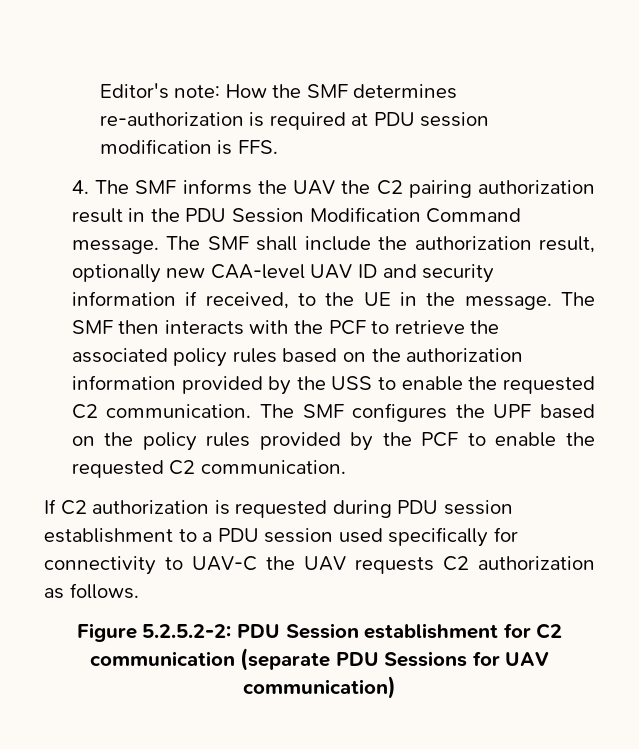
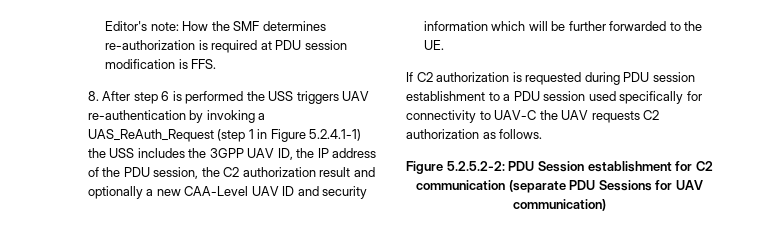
[71,179,336,195] 4. The SMF informs the UAV -> [87,91,370,104] [87,110,266,123] [87,129,362,142] [87,148,377,160] [87,167,199,179] 8. After step 6 is performed the USS triggers UAV re-authentication by invoking a UAS_ReAuth_Request (step 1 in Figure 5.2.4.1-1) the USS includes the 3GPP UAV ID, the IP address of the PDU session,
[408,180,472,198] pairing -> (240, 172) none
[128,207,522,223] [71,236,595,254] [71,264,305,283] in the PDU Session Modification Command message. The SMF shall include the authorization result, optionally new CAA-level -> [353,167,375,177] [87,186,249,199] and optionally a new CAA-Level
[185,291,596,310] [71,320,500,335] [71,348,524,367] [71,375,595,395] [71,403,595,422] [71,432,596,451] [71,460,346,478] if received, to the UE in the message. The SMF then interacts with the PCF to retrieve the associated policy rules based on the authorization information provided by the USS to enable the requested C2 communication. The SMF configures the UPF based on the policy rules provided by the PCF to enable the requested C2 communication. -> [491,21,703,31] [423,40,444,50] which will be further forwarded to the UE.

